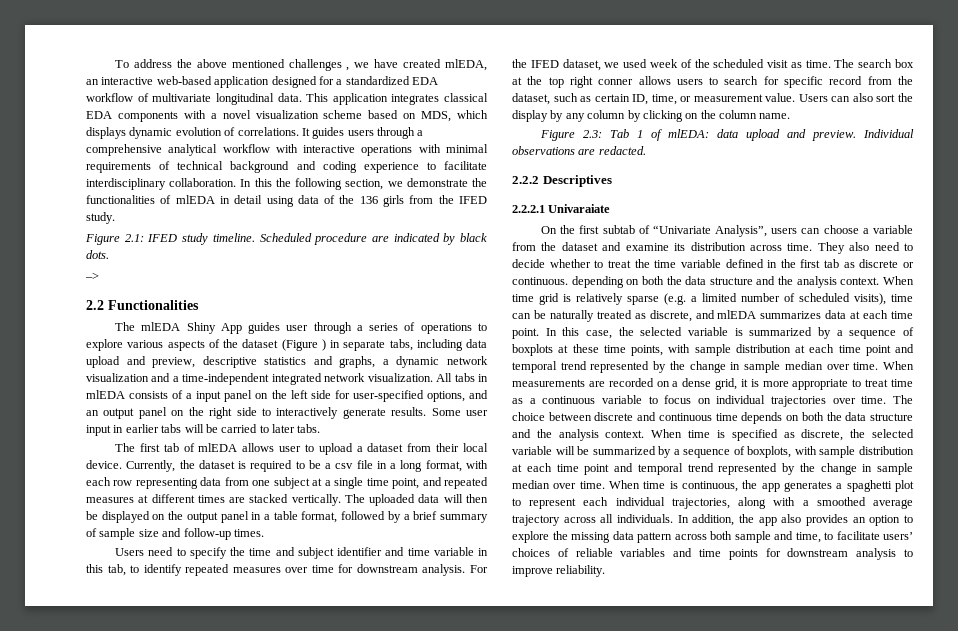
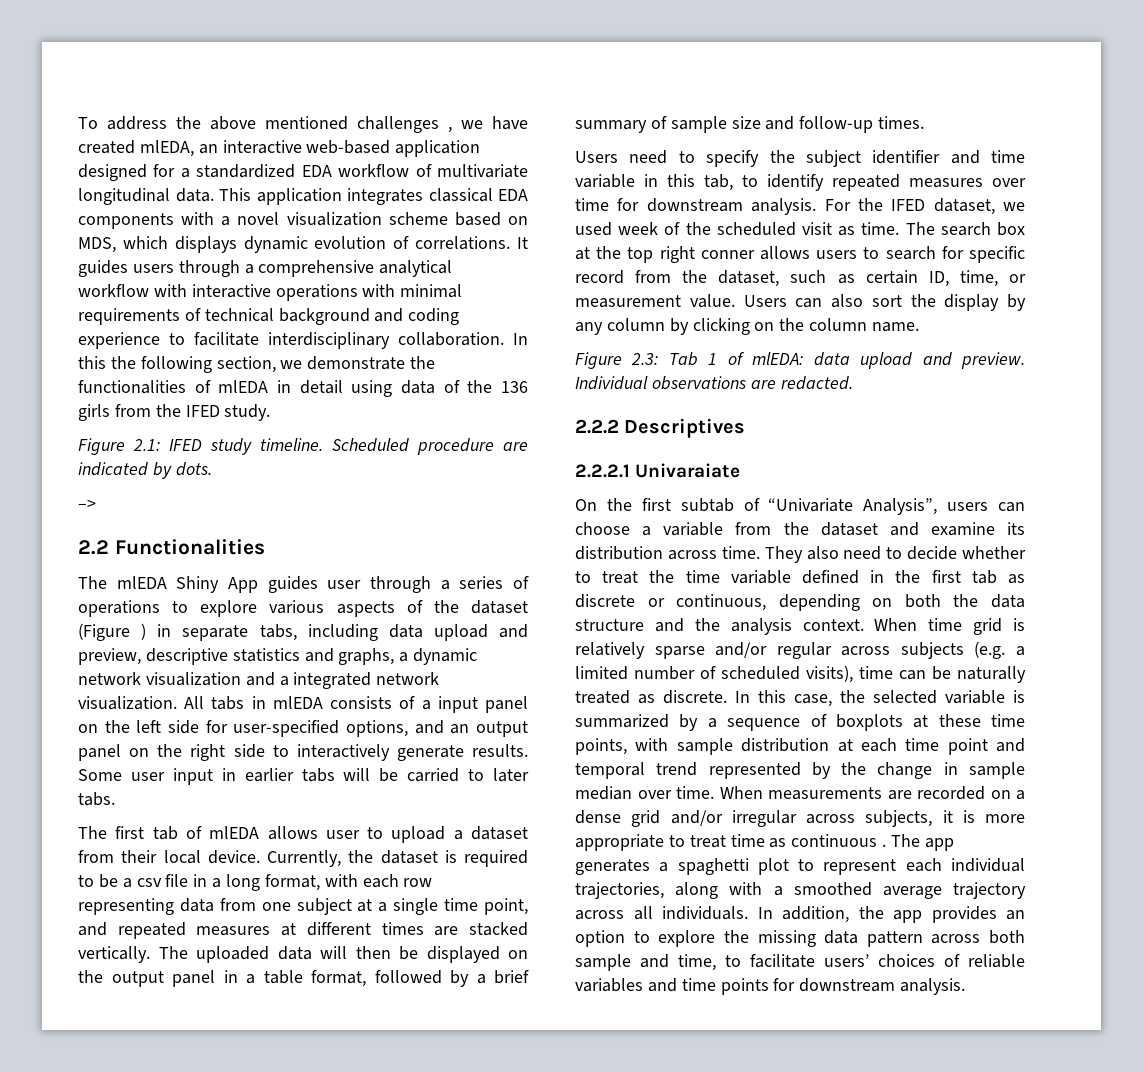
[459,233,487,242] black -> (172, 470) none
[182,373,270,385] time-independent -> (289, 681) none
[249,547,295,556] time and -> (795, 156) none
[512,277,568,285] continuous. -> [676,594,767,611] continuous,
(659, 300) none -> [715,642,964,659] and/or regular across subjects
[649,310,913,322] [512,328,539,339] discrete, and mlEDA summarizes data at each time point. -> [663,690,727,704] discrete.
[715,378,738,390] grid, -> [631,810,933,827] grid and/or irregular across subjects,
[529,395,913,407] [512,412,914,424] [512,429,914,441] [512,446,914,458] [512,463,913,475] [512,480,758,492] a continuous variable to focus on individual trajectories over time. The choice between discrete and continuous time depends on both the data structure and the analysis context. When time is specified as discrete, the selected variable will be summarized by a sequence of boxplots, with sample distribution at each time point and temporal trend represented by the change in sample median over time. When time is continuous, the -> [791,834,921,847] continuous . The
[781,514,802,523] also -> (922, 916) none
[856,548,913,560] [512,565,606,577] analysis to improve reliability. -> [900,978,966,995] analysis.

